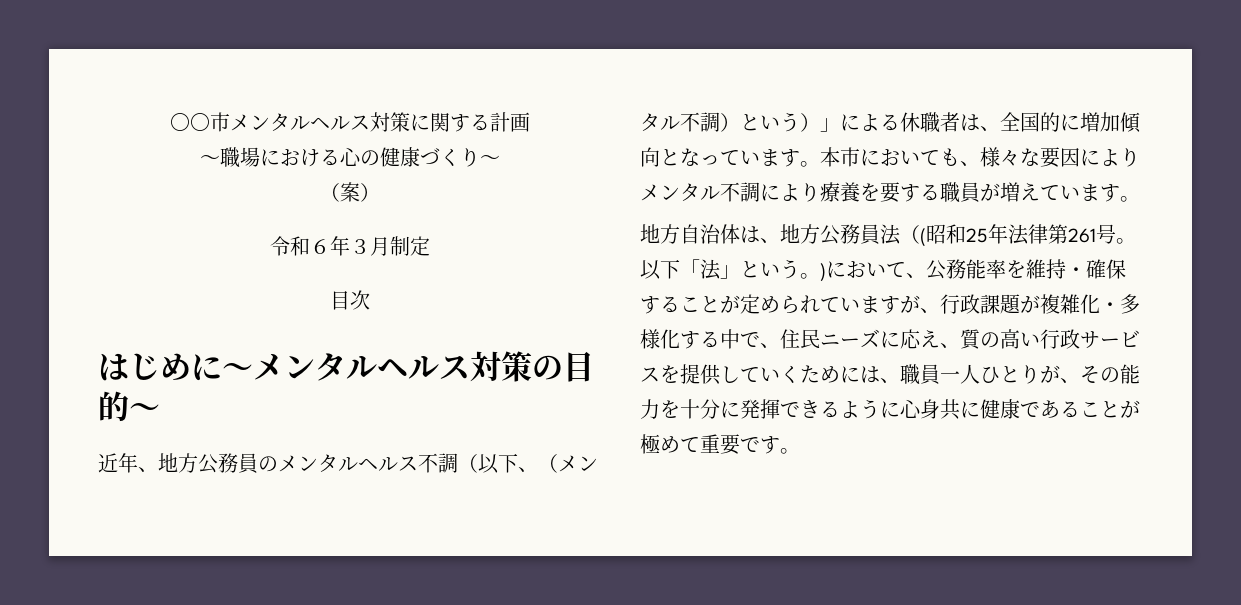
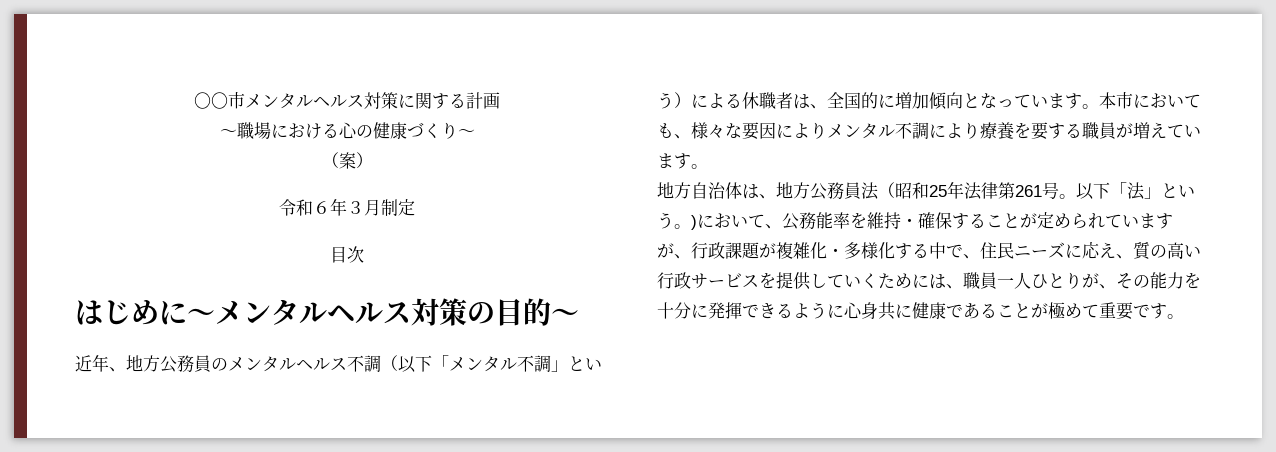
[518,454,598,473] [640,112,740,132] 、（メンタル不調） -> [432,355,568,372] 「メンタル不調」
[820,118,840,132] 」 -> (691, 100) none
[920,228,926,247] ( -> (895, 190) none

